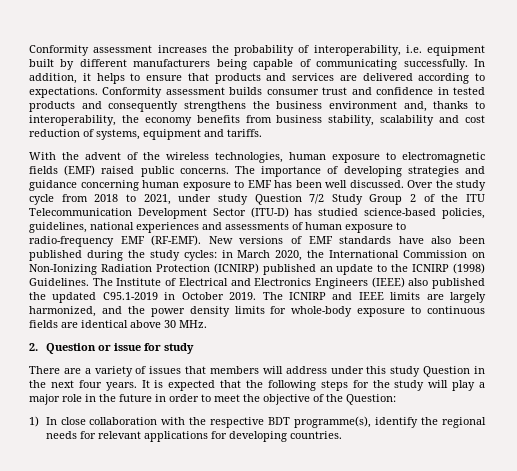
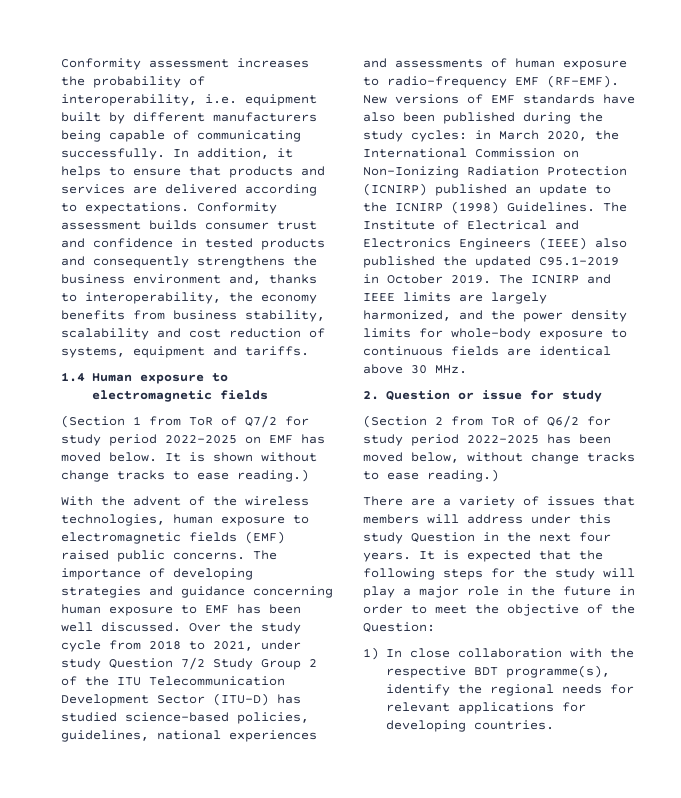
(262, 133) none -> [61,372,228,384] [91,390,268,402] [61,415,309,428] [61,434,325,446] [61,452,317,462] [61,469,309,482] // 1.4 Human exposure to electromagnetic fields // (Section 1 from ToR of Q7/2 for study period 2022-2025 on EMF has moved below. It is shown without change tracks to ease reading.)
(194, 348) none -> [363,415,611,428] [363,434,611,446] [363,452,635,464] [363,469,499,482] // (Section 2 from ToR of Q6/2 for study period 2022-2025 has been moved below, without change tracks to ease reading.)

